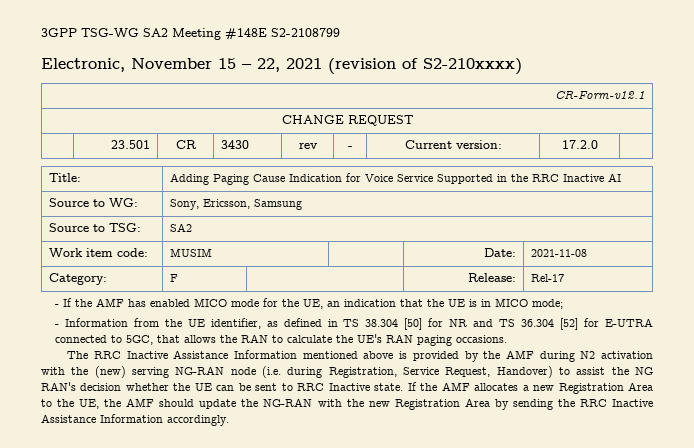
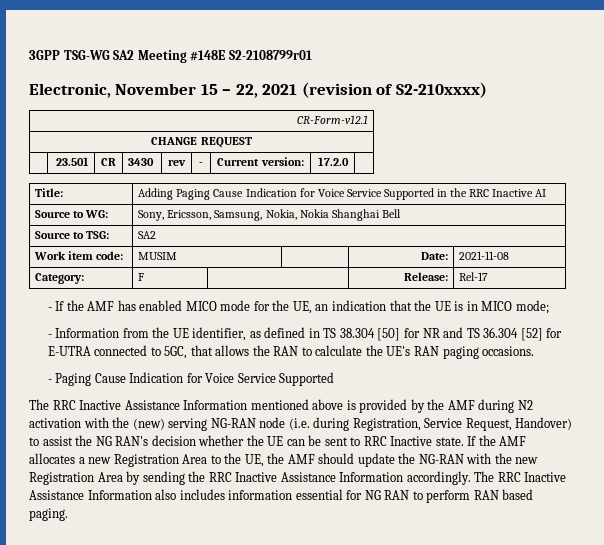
[271,28,340,37] S2-2108799 -> [228,50,312,60] S2-2108799r01
[253,199,302,210] Samsung -> [214,209,401,221] Samsung, Nokia, Nokia Shanghai Bell
(507, 339) none -> [47,372,335,386] // - Paging Cause Indication for Voice Service Supported
(229, 420) none -> [474,471,567,482] [29,489,534,503] [29,508,68,521] The RRC Inactive Assistance Information also includes information essential for NG RAN to perform RAN based paging.

